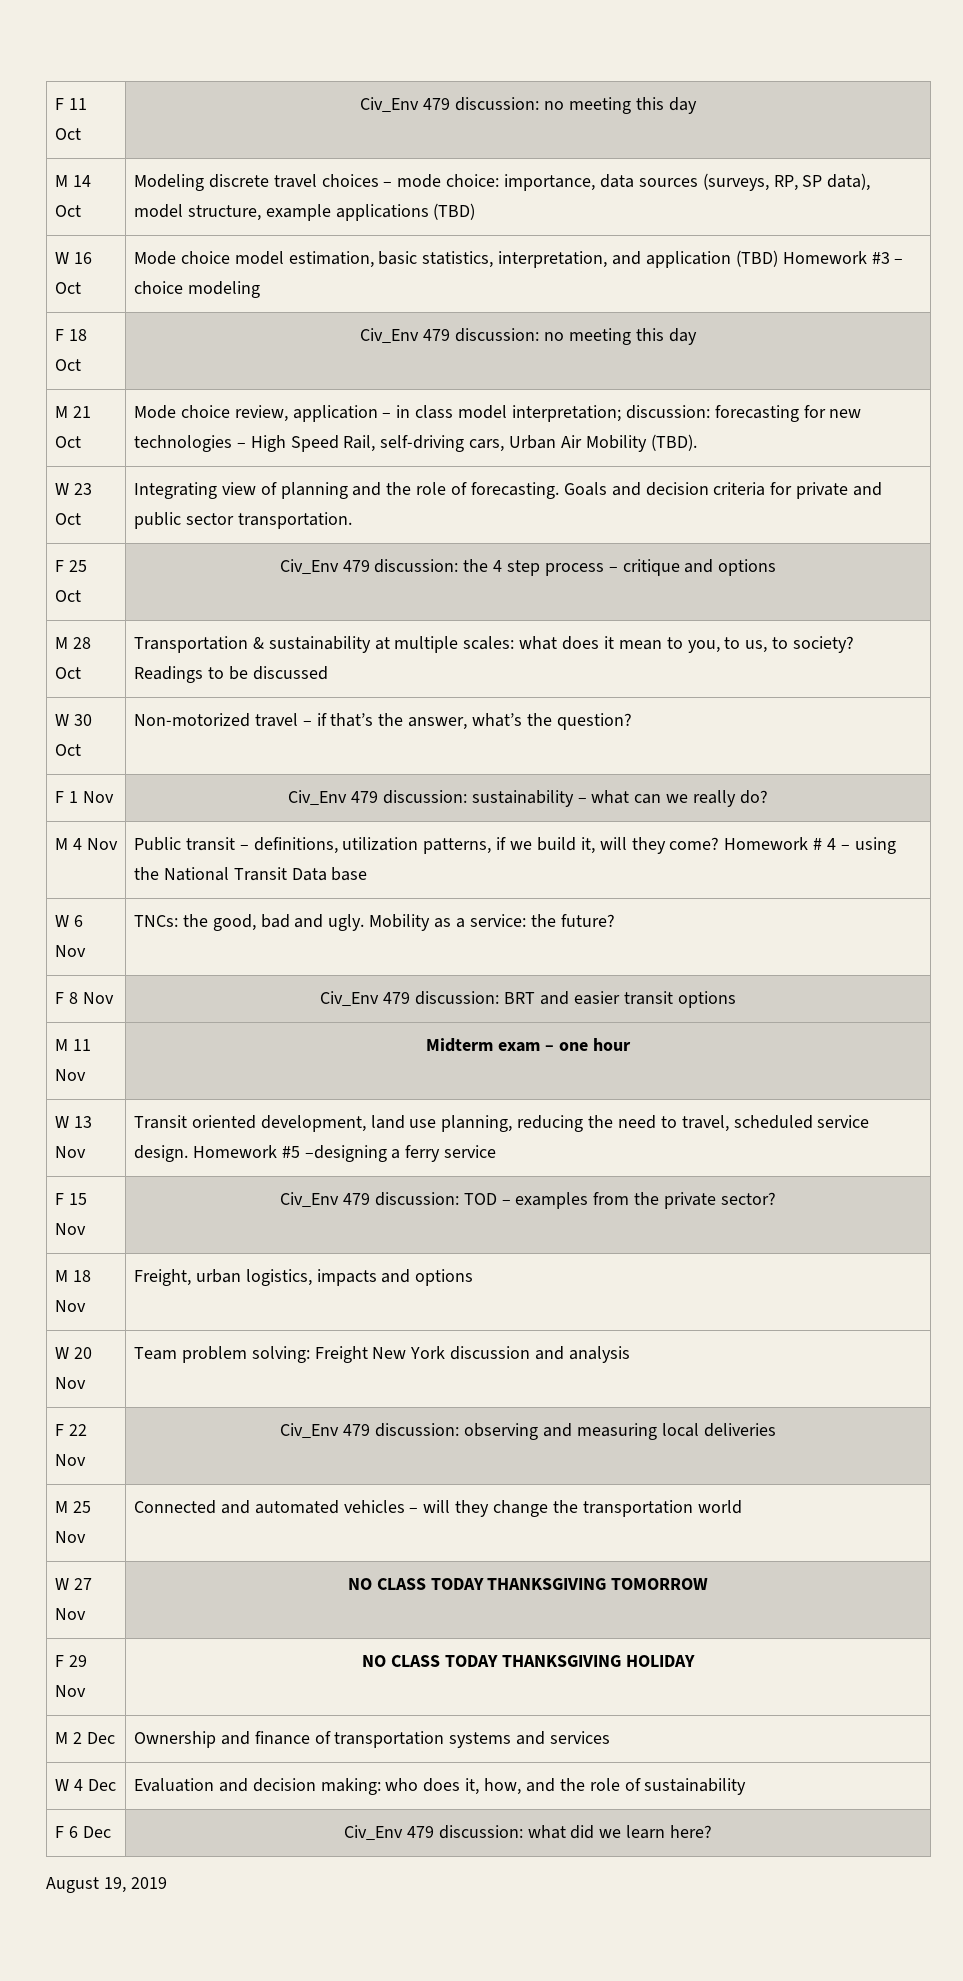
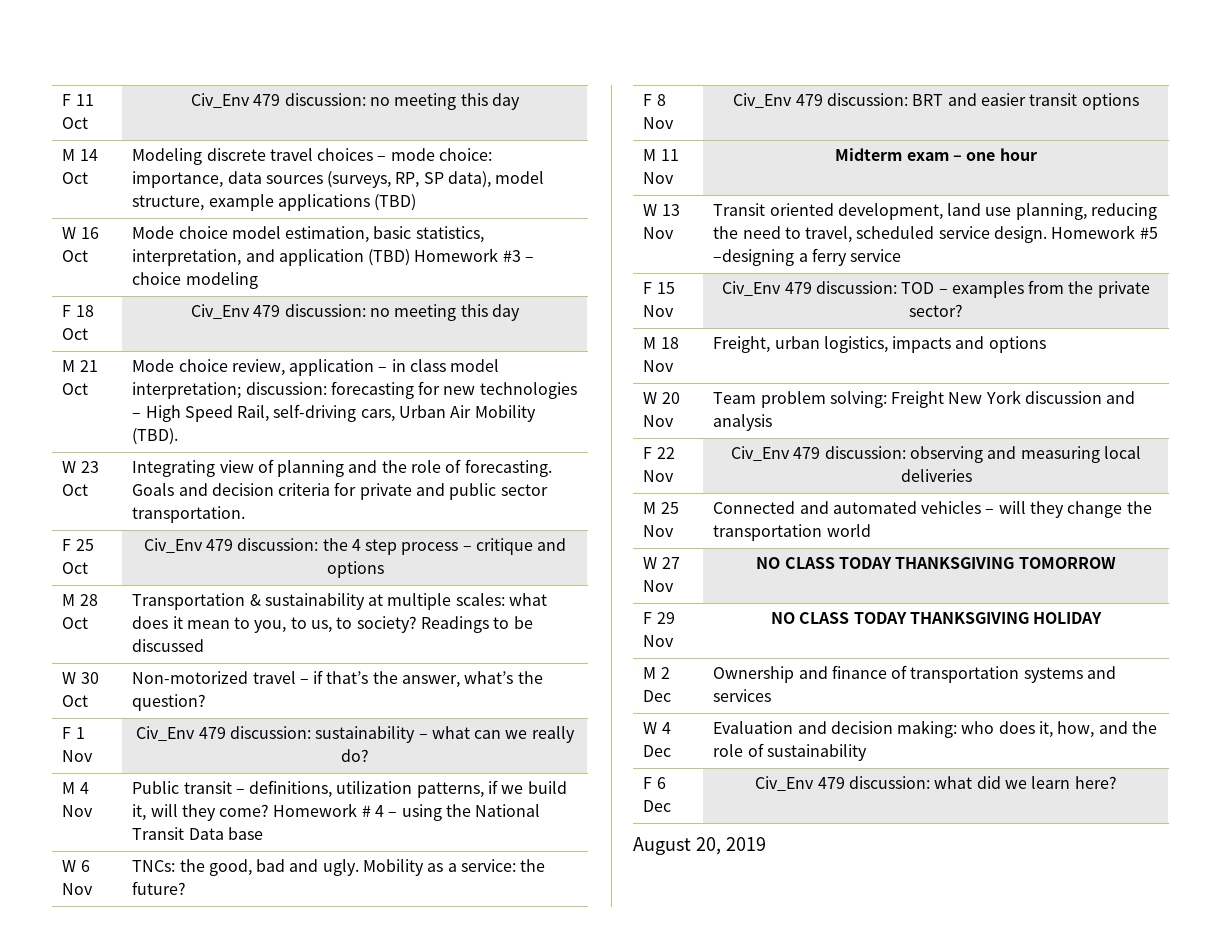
[103,1877,126,1893] 19, -> [695,837,721,855] 20,

